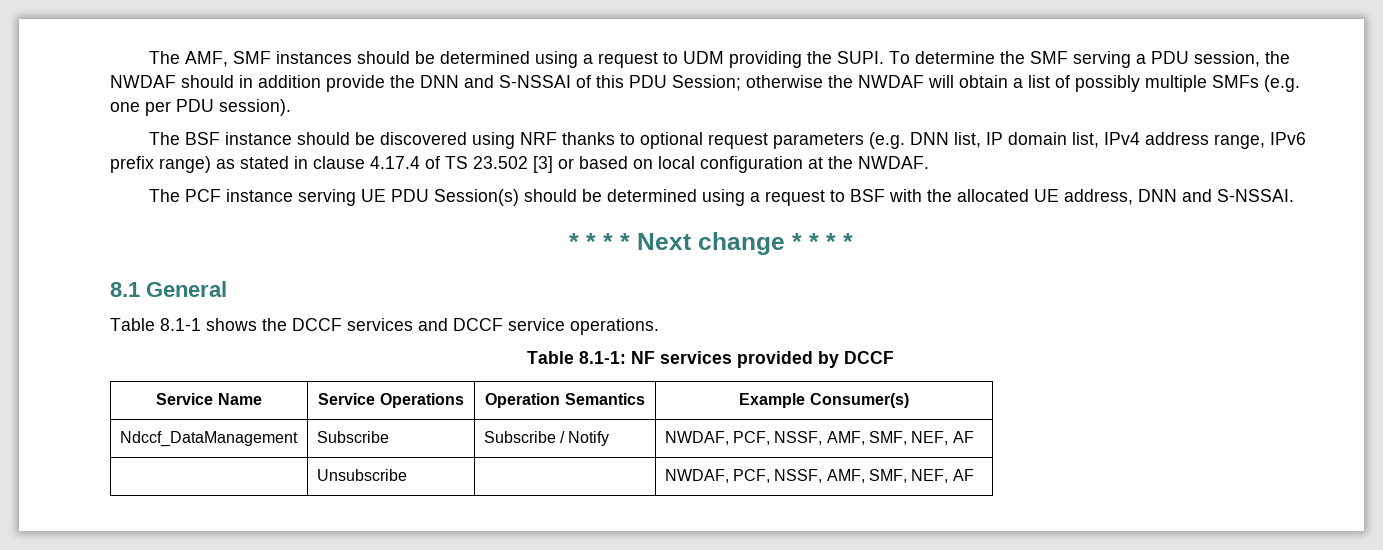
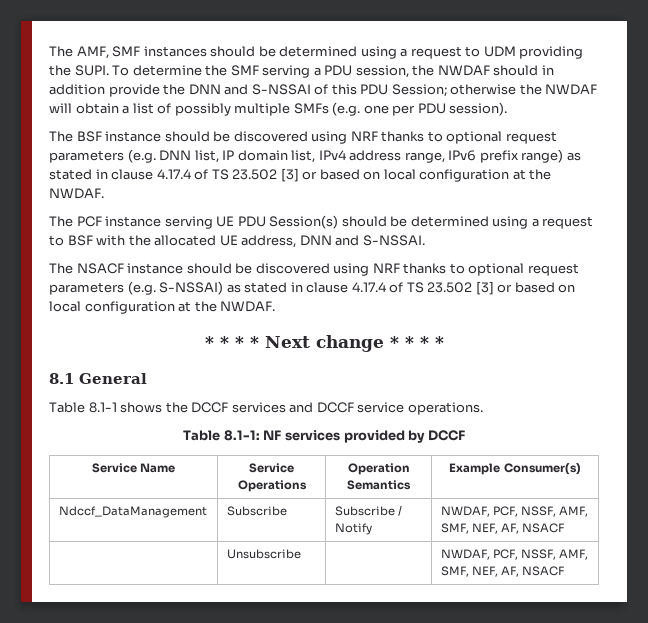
(1294, 195) none -> [49,263,579,276] [49,281,576,295] [49,301,276,314] // The NSACF instance should be discovered using NRF thanks to optional request parameters (e.g. S-NSSAI) as stated in clause 4.17.4 of TS 23.502 [3] or based on local configuration at the NWDAF.
[952,431,974,443] AF -> [500,523,564,534] AF, NSACF
[952,469,974,481] AF -> [500,566,564,577] AF, NSACF

